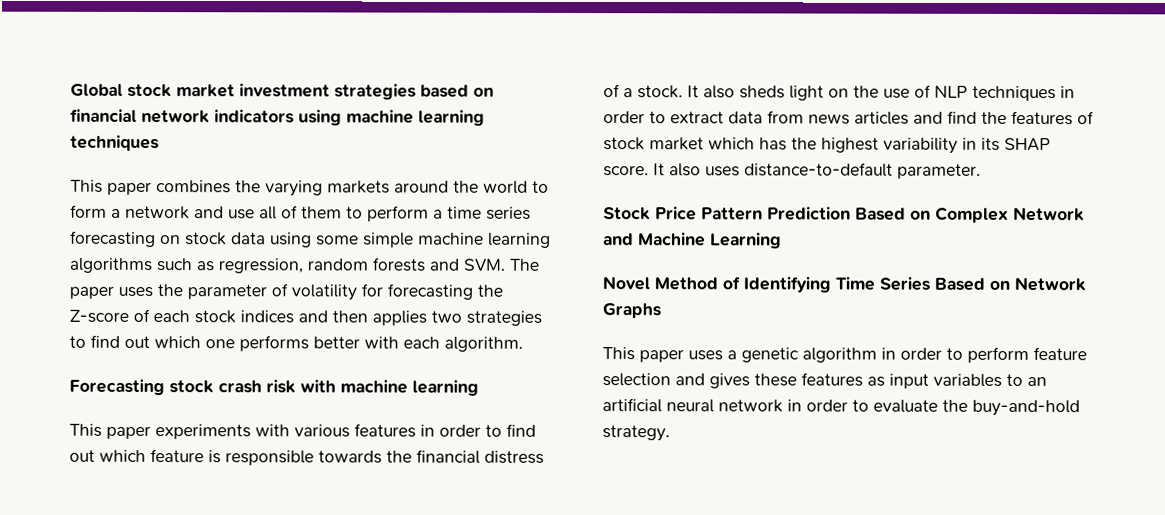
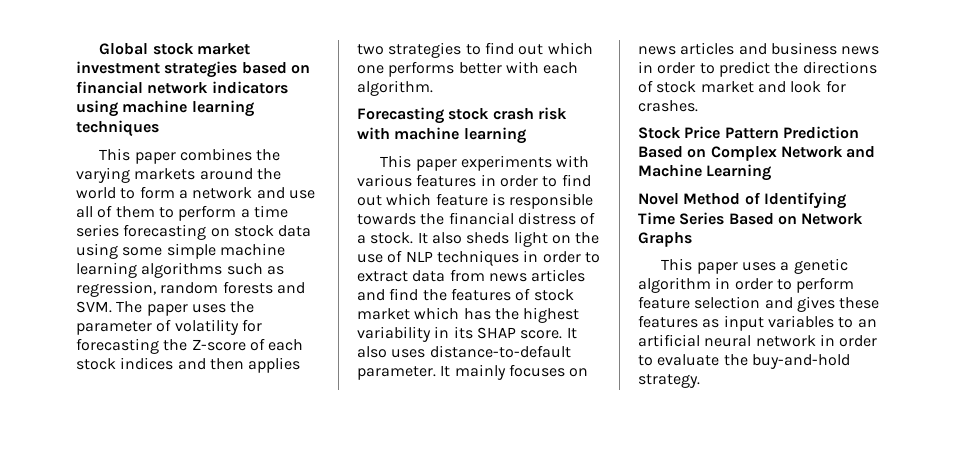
(981, 171) none -> [440,364,589,380] [638,42,880,55] [638,61,877,77] [638,80,846,93] [638,100,698,112] It mainly focuses on news articles and business news in order to predict the directions of stock market and look for crashes.

